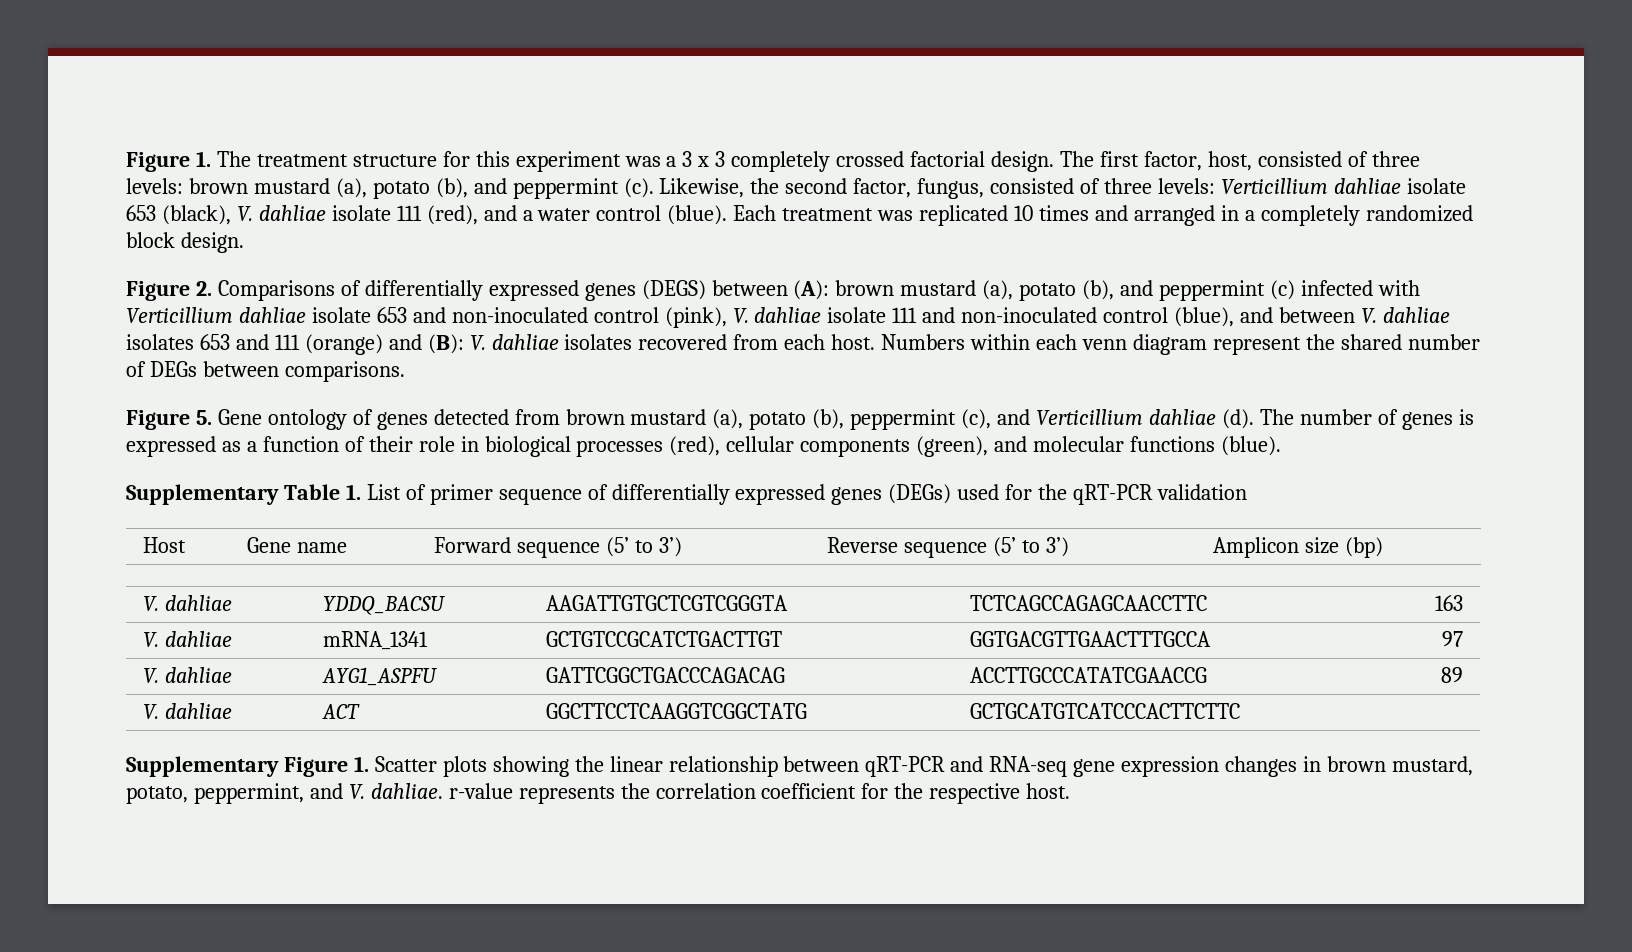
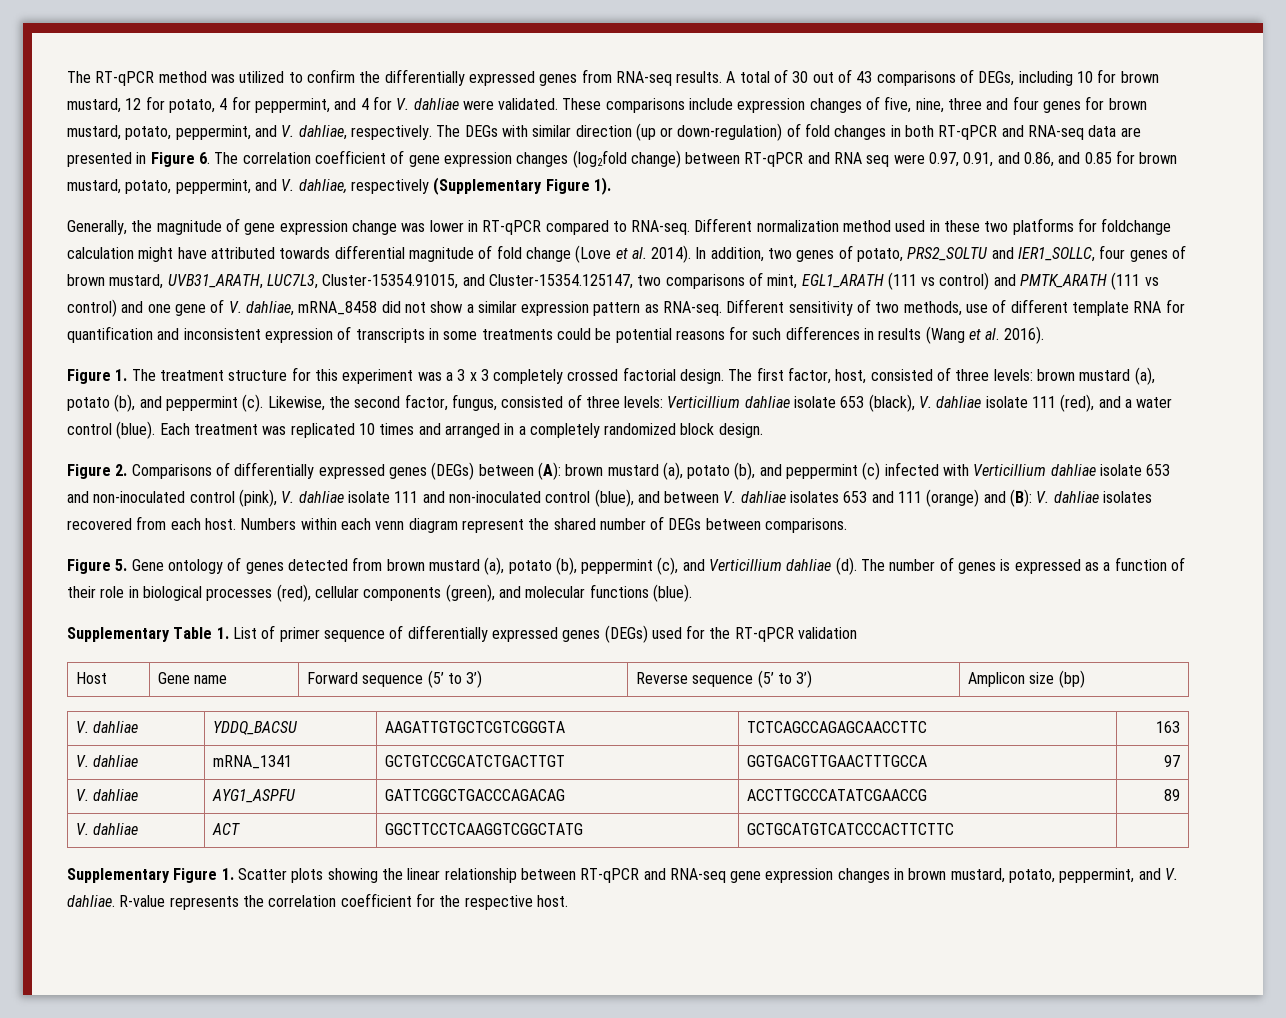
(126, 162) none -> [67,69,1159,86] [67,96,1147,113] [67,123,1141,141] [67,150,1178,168] [67,177,611,195] [67,218,1172,235] [67,245,1187,263] [67,272,1159,290] [67,299,1185,317] [67,326,1044,344] The RT-qPCR method was utilized to confirm the differentially expressed genes from RNA-seq results. A total of 30 out of 43 comparisons of DEGs, including 10 for brown mustard, 12 for potato, 4 for peppermint, and 4 for V. dahliae were validated. These comparisons include expression changes of five, nine, three and four genes for brown mustard, potato, peppermint, and V. dahliae, respectively. The DEGs with similar direction (up or down-regulation) of fold changes in both RT-qPCR and RNA-seq data are presented in Figure 6. The correlation coefficient of gene expression changes (log2fold change) between RT-qPCR and RNA seq were 0.97, 0.91, and 0.86, and 0.85 for brown mustard, potato, peppermint, and V. dahliae, respectively (Supplementary Figure 1). // Generally, the magnitude of gene expression change was lower in RT-qPCR compared to RNA-seq. Different normalization method used in these two platforms for foldchange calculation might have attributed towards differential magnitude of fold change (Love et al. 2014). In addition, two genes of potato, PRS2_SOLTU and IER1_SOLLC, four genes of brown mustard, UVB31_ARATH, LUC7L3, Cluster-15354.91015, and Cluster-15354.125147, two comparisons of mint, EGL1_ARATH (111 vs control) and PMTK_ARATH (111 vs control) and one gene of V. dahliae, mRNA_8458 did not show a similar expression pattern as RNA-seq. Different sensitivity of two methods, use of different template RNA for quantification and inconsistent expression of transcripts in some treatments could be potential reasons for such differences in results (Wang et al. 2016). //
[641,280,706,300] (DEGS) -> [431,462,475,480] (DEGs)
[1073,484,1154,505] qRT-PCR -> [734,627,794,642] RT-qPCR
[865,756,946,777] qRT-PCR -> [580,868,640,883] RT-qPCR
[448,783,513,799] r-value -> [119,895,166,907] R-value

